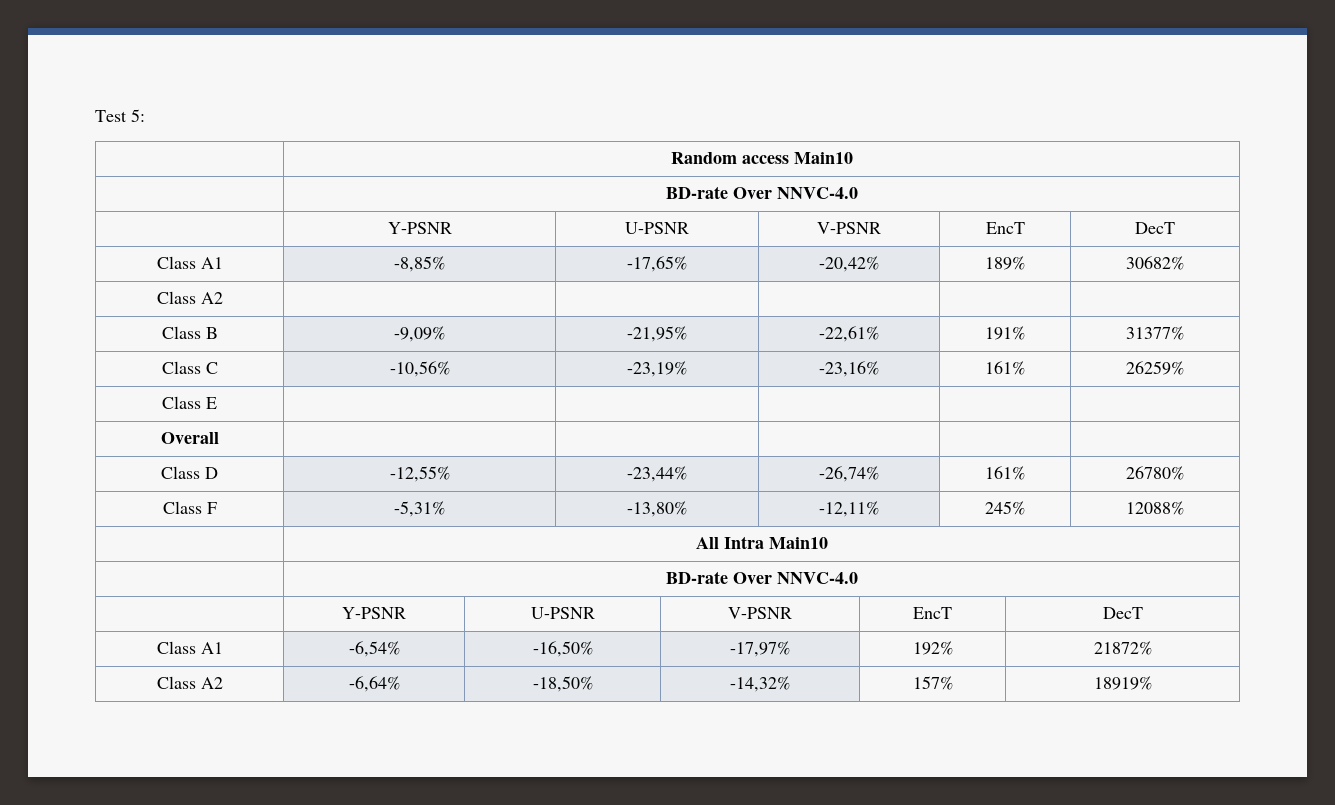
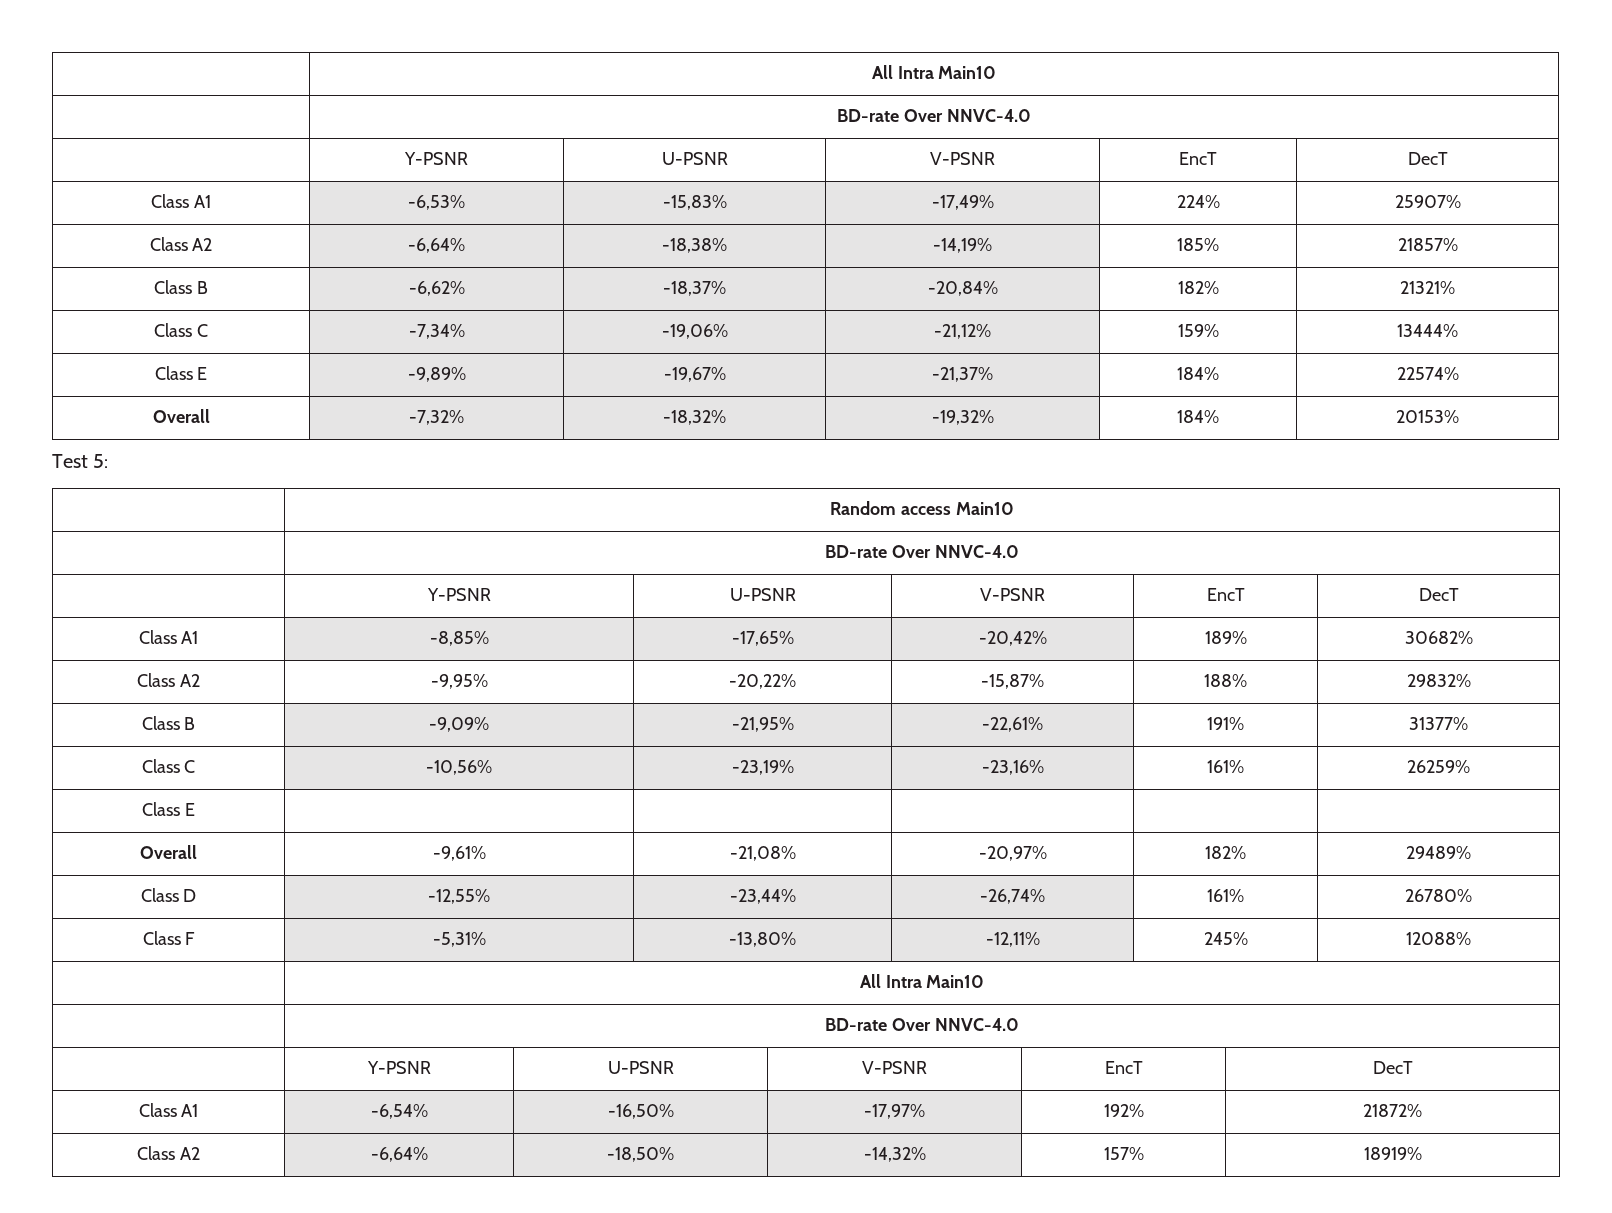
(95, 116) none -> [871,65,997,79] [837,109,1031,122] [404,152,469,165] [661,152,728,165] [930,152,995,165] [1179,152,1218,165] [1407,152,1448,165] [151,194,211,208] [408,195,466,210] [662,195,727,210] [931,195,994,210] [1176,195,1220,208] [1394,195,1461,208] [149,237,213,251] [408,238,466,253] [662,238,727,253] [933,238,992,253] [1177,238,1219,251] [1397,238,1458,251] [154,280,208,294] [408,281,465,296] [663,281,726,296] [927,281,998,296] [1177,281,1219,294] [1400,281,1455,294] [154,323,208,337] [408,324,465,339] [661,324,728,339] [934,324,991,339] [1177,324,1219,337] [1397,324,1458,337] [154,366,208,380] [407,367,466,382] [663,367,726,382] [932,367,993,382] [1177,367,1219,380] [1396,367,1459,380] [152,409,210,423] [409,410,465,425] [663,410,726,425] [931,410,994,425] [1177,410,1219,423] [1396,410,1459,423] | All Intra Main10 // | BD-rate Over NNVC-4.0 // | Y-PSNR | U-PSNR | V-PSNR | EncT | DecT // Class A1 | -6,53% | -15,83% | -17,49% | 224% | 25907% // Class A2 | -6,64% | -18,38% | -14,19% | 185% | 21857% // Class B | -6,62% | -18,37% | -20,84% | 182% | 21321% // Class C | -7,34% | -19,06% | -21,12% | 159% | 13444% // Class E | -9,89% | -19,67% | -21,37% | 184% | 22574% // Overall | -7,32% | -18,32% | -19,32% | 184% | 20153% //
(223, 298) | | | | -> [430,674,488,689] [729,674,796,689] [981,674,1044,689] [1204,674,1247,687] [1406,674,1471,687] -9,95% | -20,22% | -15,87% | 188% | 29832%
(219, 438) | | | | -> [432,846,486,861] [729,846,796,861] [978,846,1047,861] [1205,846,1246,859] [1406,846,1471,859] -9,61% | -21,08% | -20,97% | 182% | 29489%

